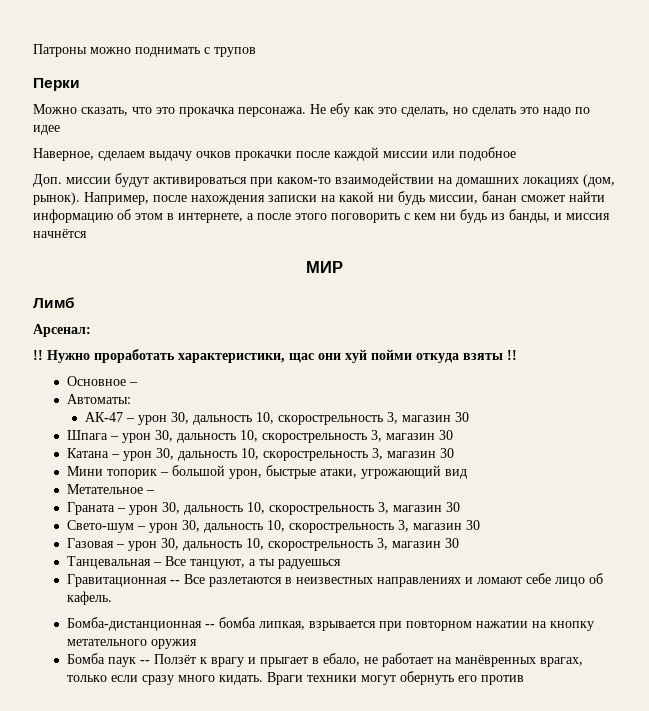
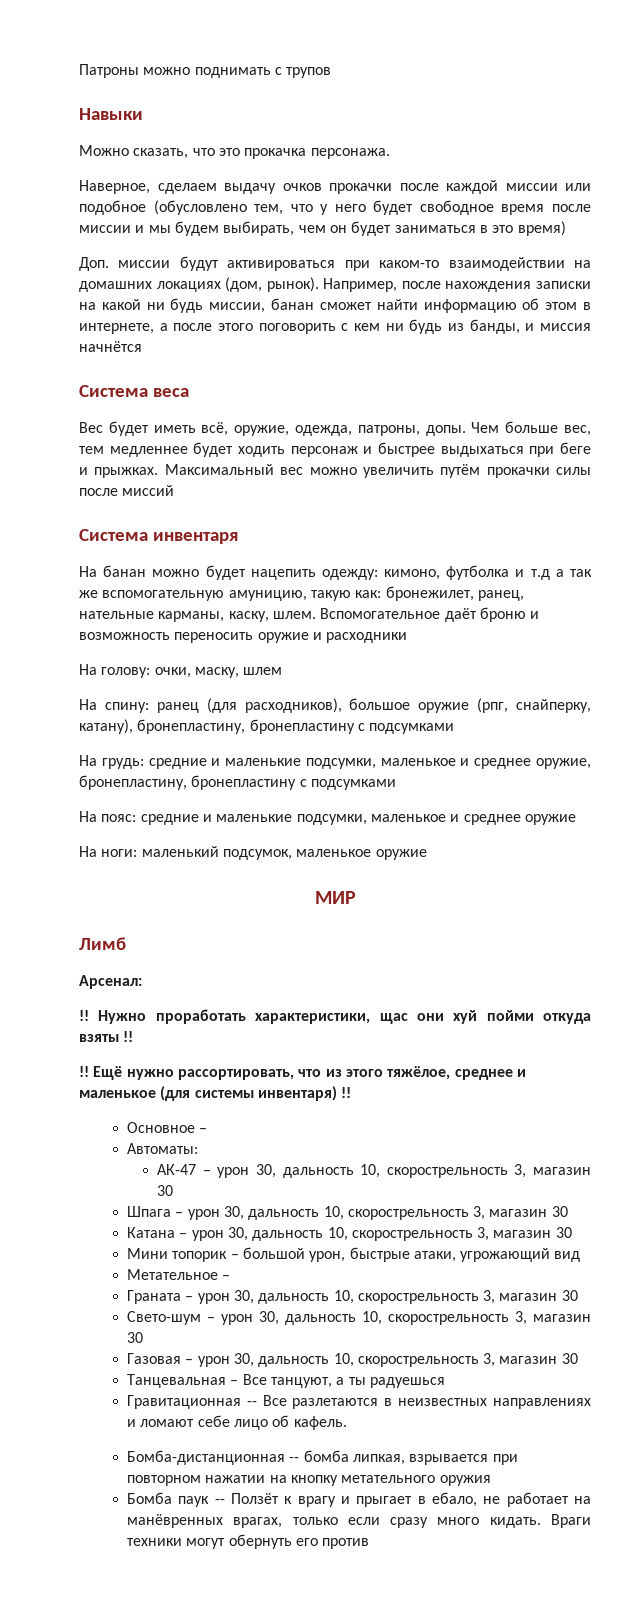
[33,78,80,91] Перки -> [79,108,143,120] Навыки
[310,103,590,117] [33,125,60,135] Не ебу как это сделать, но сделать это надо по идее -> (390, 153) none
(516, 154) none -> [153,200,591,215] [79,221,566,236] (обусловлено тем, что у него будет свободное время после миссии и мы будем выбирать, чем он будет заниматься в это время)
(87, 233) none -> [79,385,189,397] [79,421,591,436] [79,442,591,457] [79,464,591,478] [79,485,175,496] [79,529,238,544] [79,565,592,580] [79,586,524,601] [79,607,540,622] [79,632,408,643] [79,664,283,678] [79,698,591,713] [79,719,455,734] [79,755,591,769] [79,775,396,790] [79,811,576,825] [79,846,427,860] // Система веса // Вес будет иметь всё, оружие, одежда, патроны, допы. Чем больше вес, тем медленнее будет ходить персонаж и быстрее выдыхаться при беге и прыжках. Максимальный вес можно увеличить путём прокачки силы после миссий // Система инвентаря // На банан можно будет нацепить одежду: кимоно, футболка и т.д а так же вспомогательную амуницию, такую как: бронежилет, ранец, нательные карманы, каску, шлем. Вспомогательное даёт броню и возможность переносить оружие и расходники // На голову: очки, маску, шлем // На спину: ранец (для расходников), большое оружие (рпг, снайперку, катану), бронепластину, бронепластину с подсумками // На грудь: средние и маленькие подсумки, маленькое и среднее оружие, бронепластину, бронепластину с подсумками // На пояс: средние и маленькие подсумки, маленькое и среднее оружие // На ноги: маленький подсумок, маленькое оружие
(517, 355) none -> [79,1066,526,1080] [79,1086,352,1101] // !! Ещё нужно рассортировать, что из этого тяжёлое, среднее и маленькое (для системы инвентаря) !!

